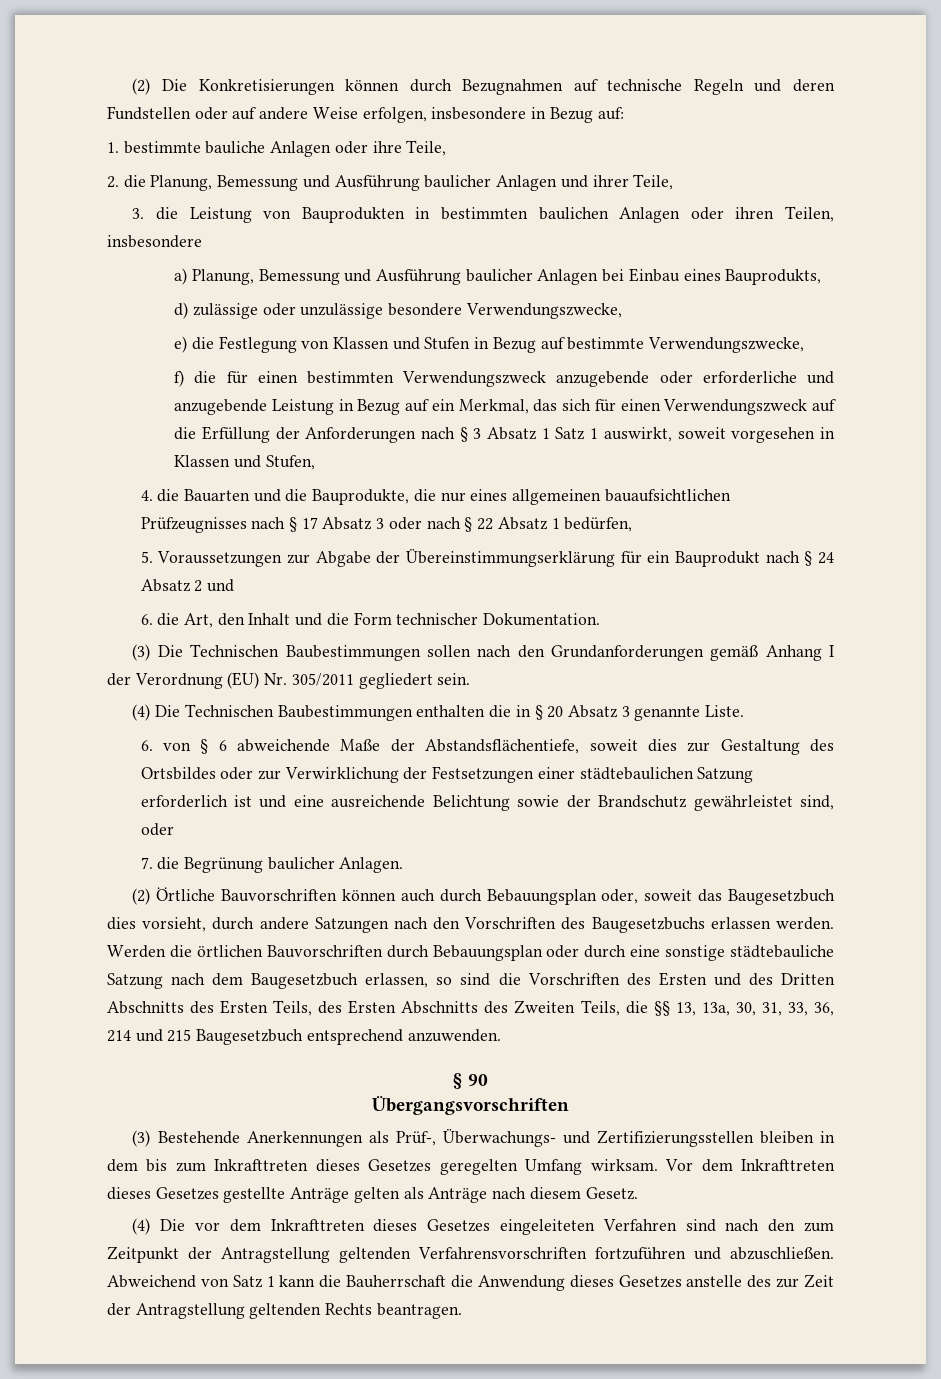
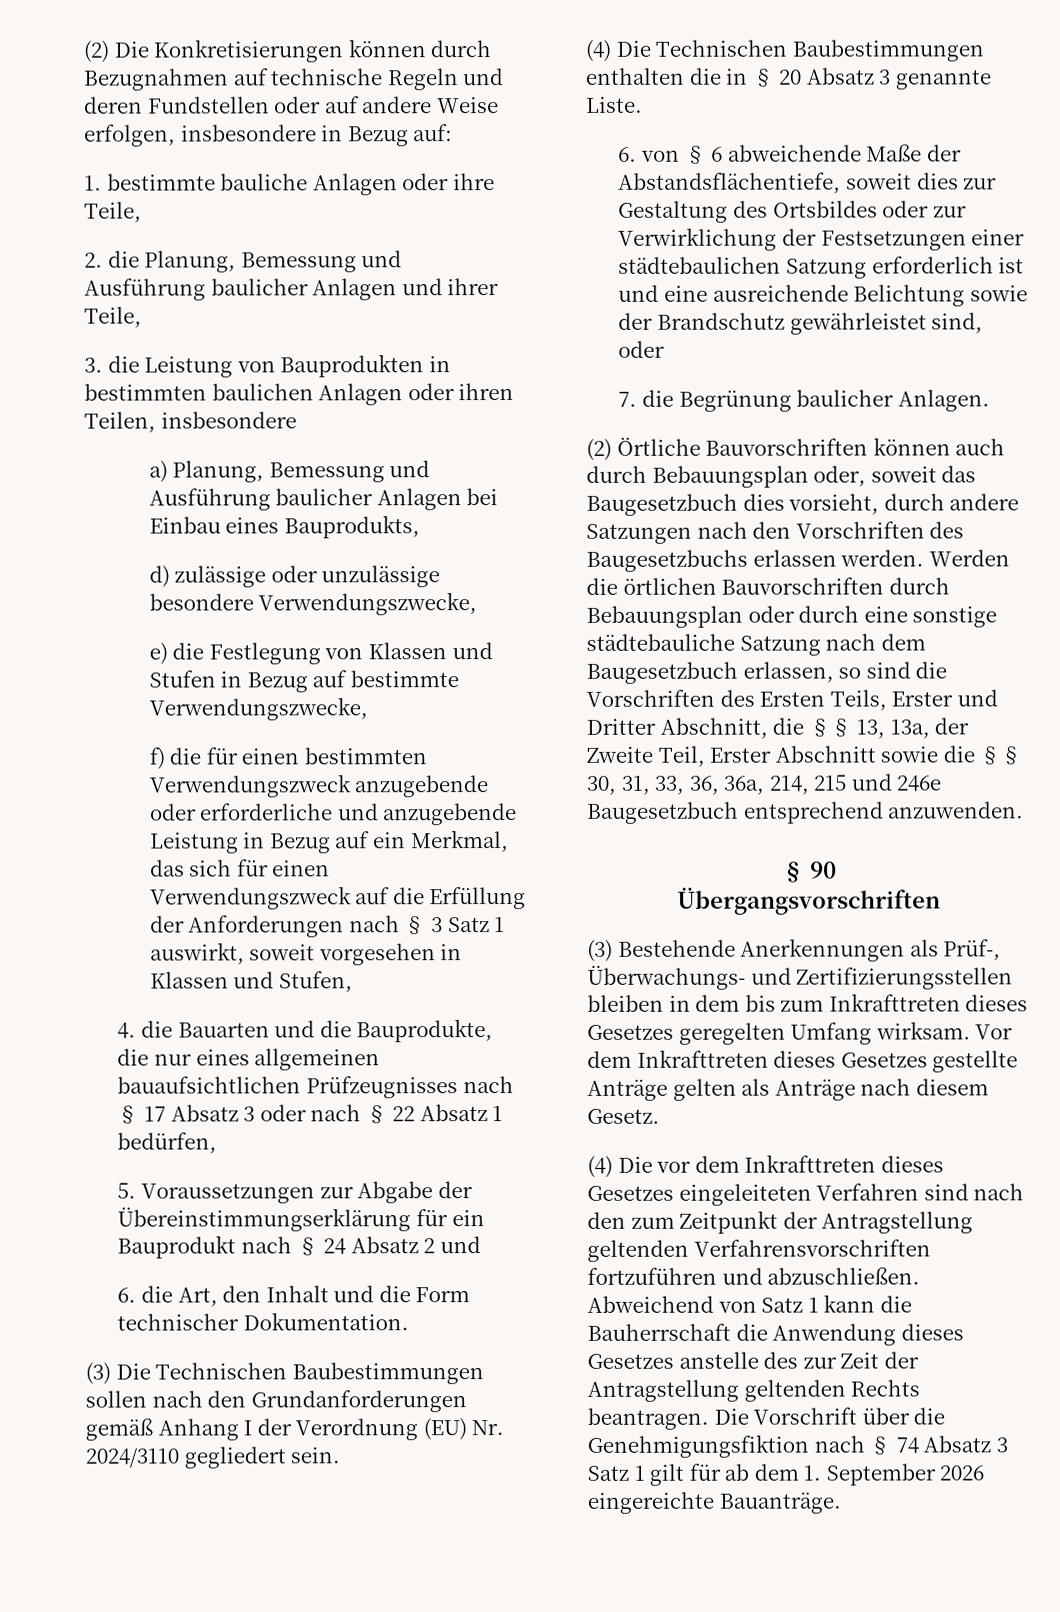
[487,427,550,440] Absatz 1 -> (444, 925) none
[291,673,354,686] 305/2011 -> [85,1447,179,1468] 2024/3110
[713,973,836,986] [107,1000,834,1016] [107,1029,192,1042] und des Dritten Abschnitts des Ersten Teils, des Ersten Abschnitts des Zweiten Teils, die §§ 13, 13a, 30, 31, 33, 36, 214 und 215 -> [829,689,998,711] [586,717,970,739] [586,745,1023,767] [586,773,942,795] Teils, Erster und Dritter Abschnitt, die §§ 13, 13a, der Zweite Teil, Erster Abschnitt sowie die §§ 30, 31, 33, 36, 36a, 214, 215 und 246e
(462, 1311) none -> [713,1407,946,1425] [587,1434,1008,1458] [587,1463,985,1486] [587,1491,841,1514] Die Vorschrift über die Genehmigungsfiktion nach § 74 Absatz 3 Satz 1 gilt für ab dem 1. September 2026 eingereichte Bauanträge.

